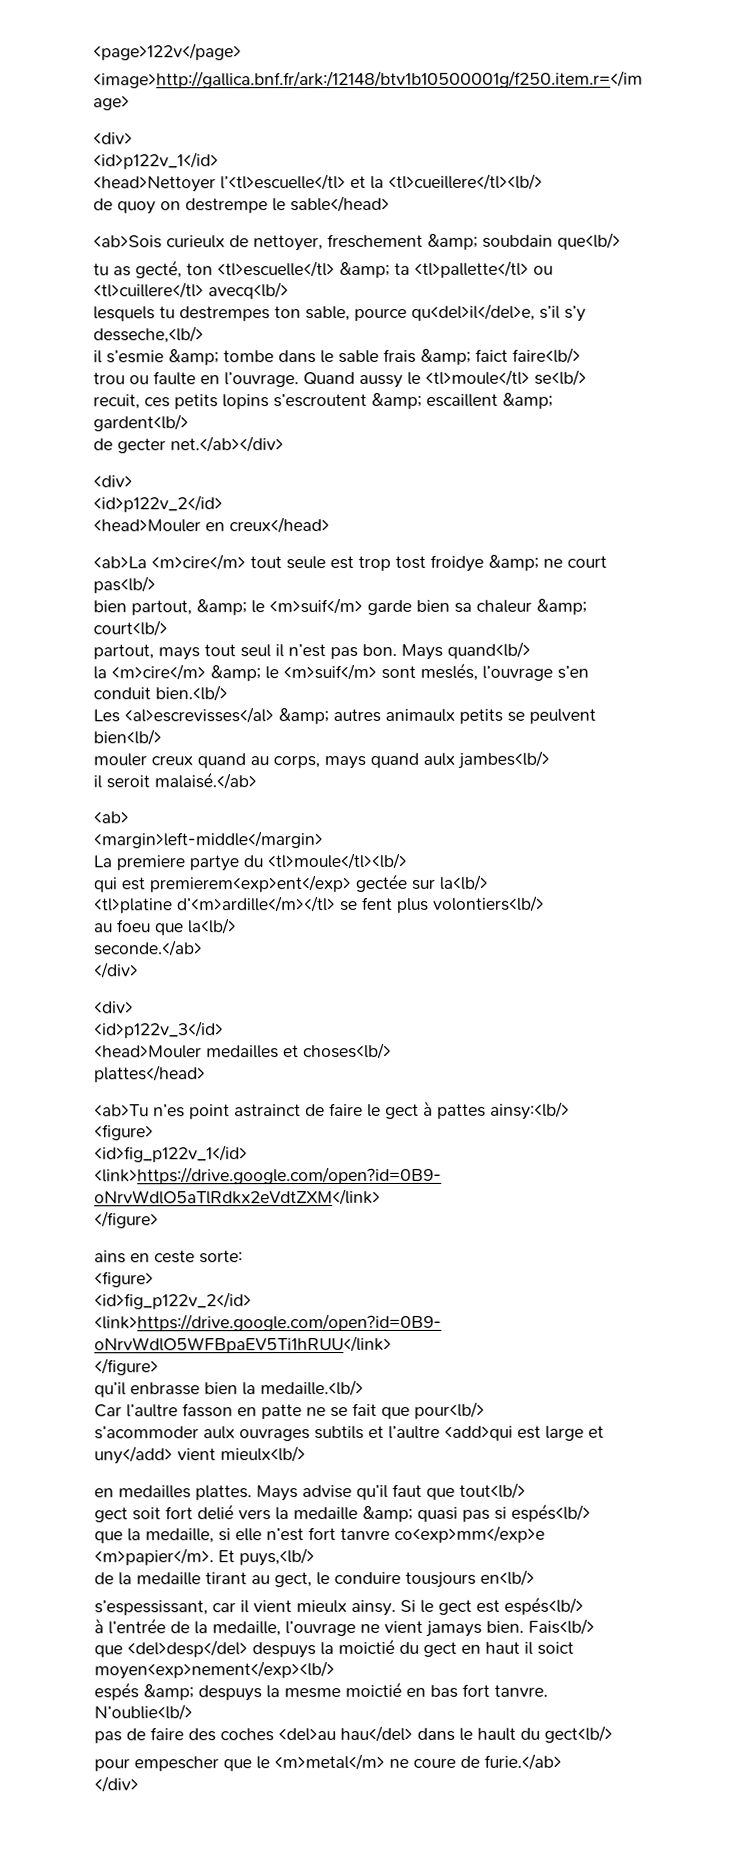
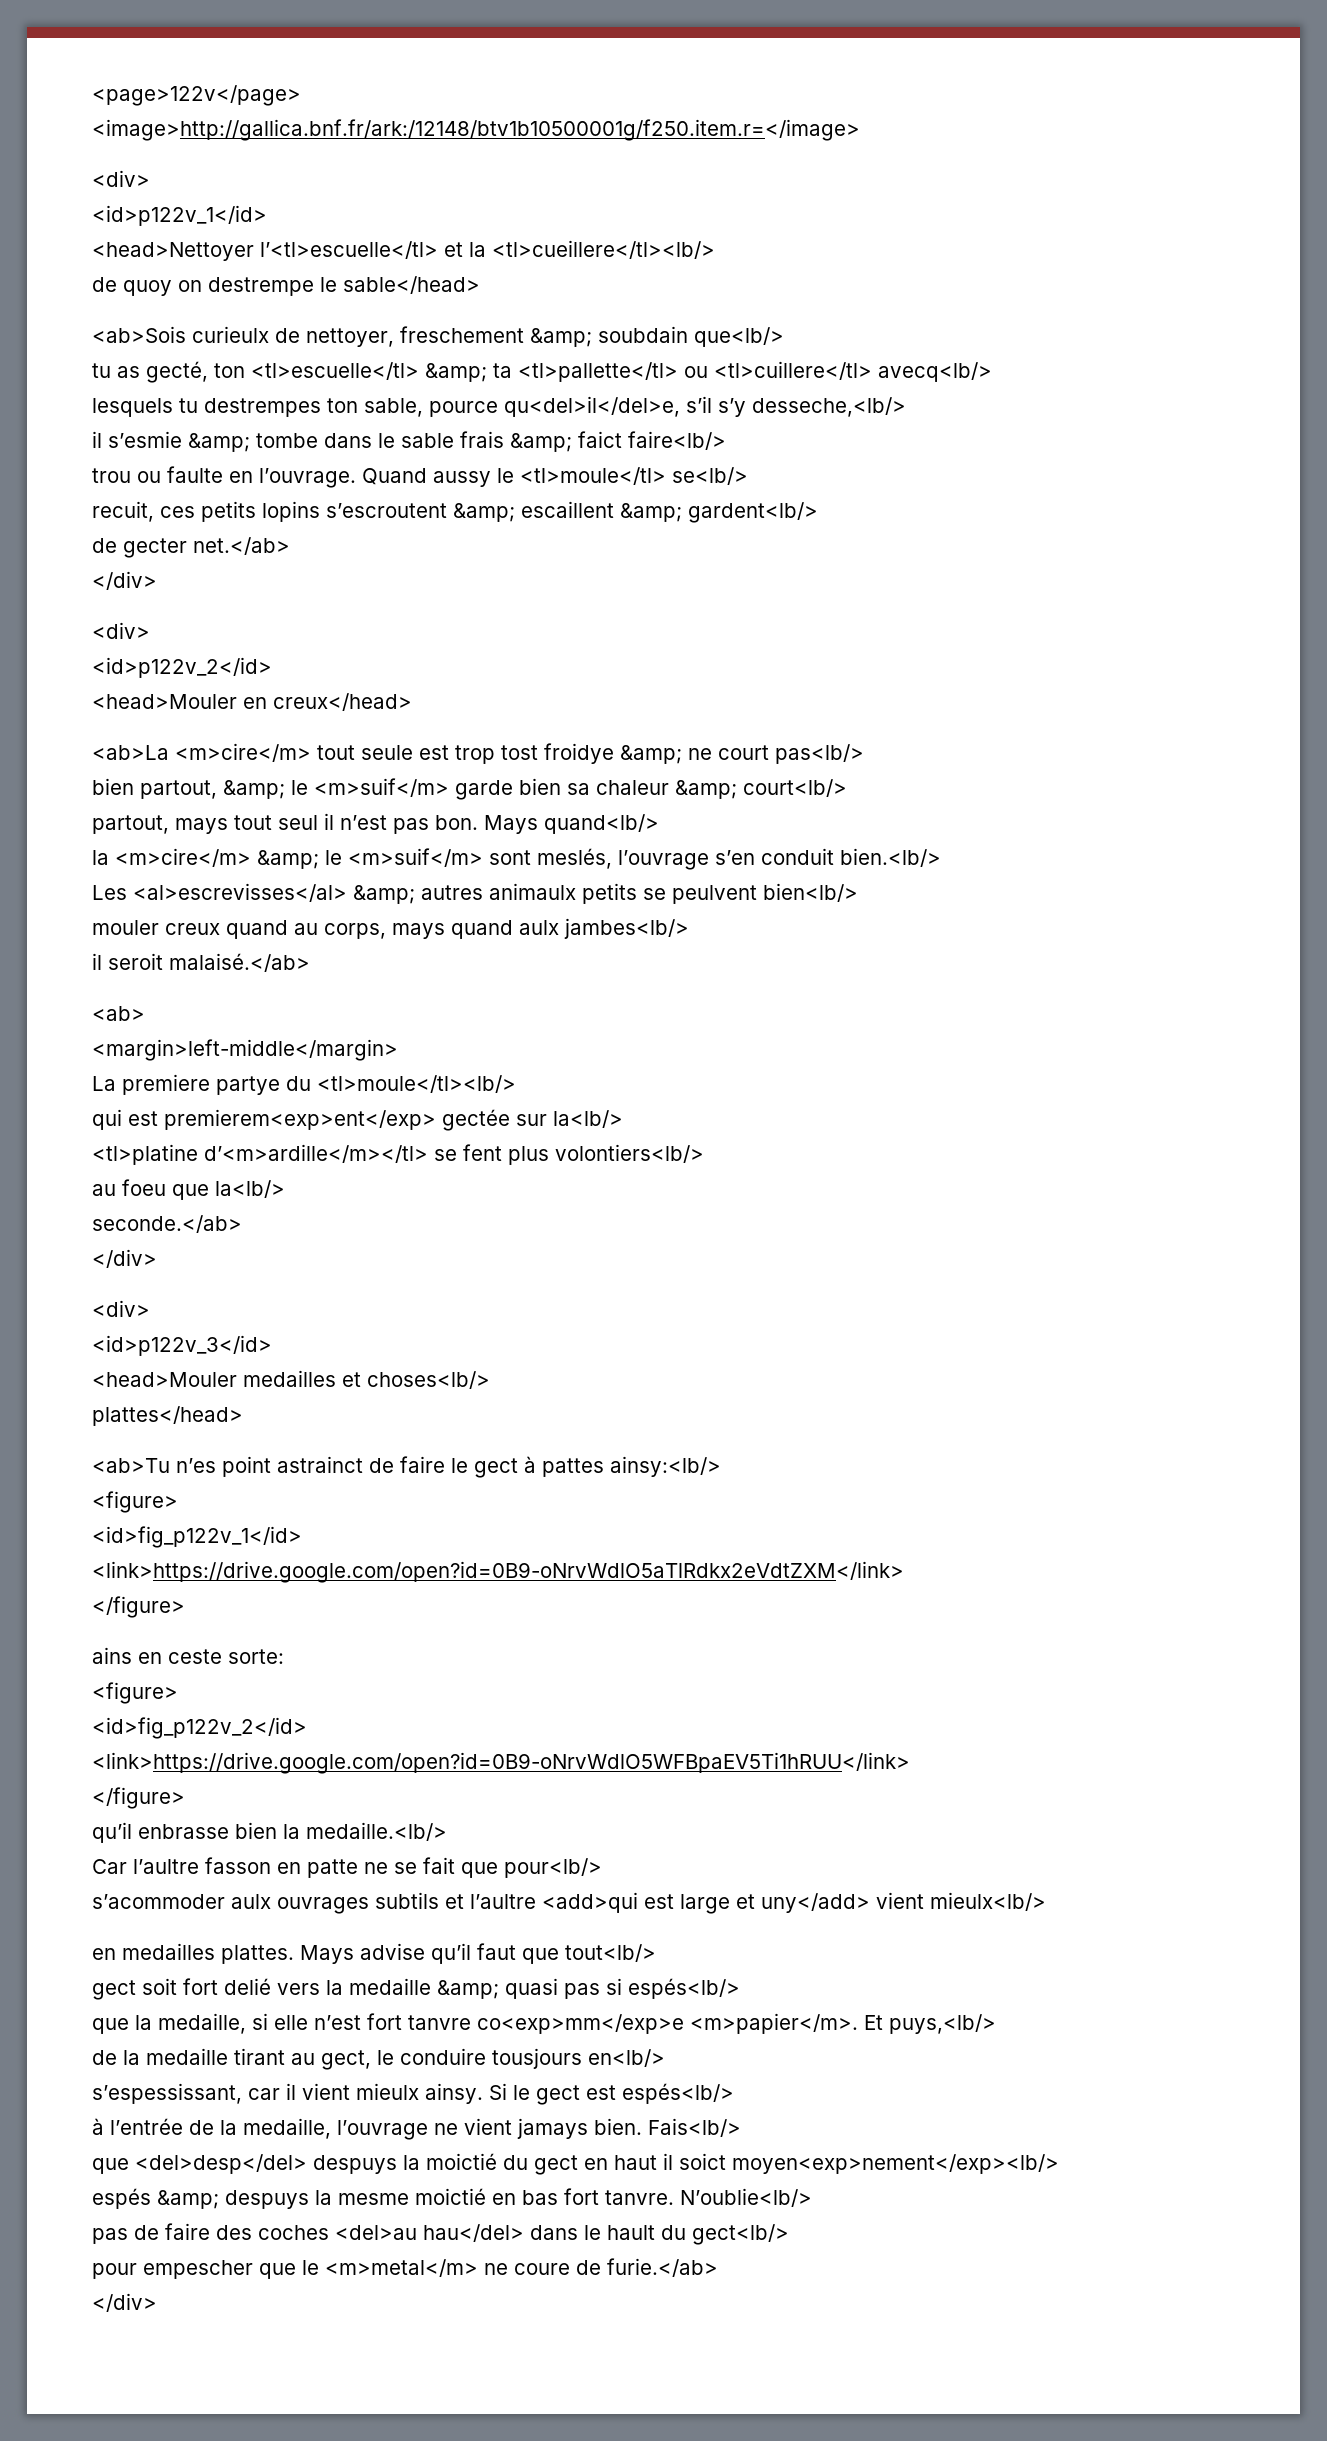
[170,436,284,453] net.</ab></div> -> [193,537,290,555] [92,571,157,590] net.</ab> // </div>

